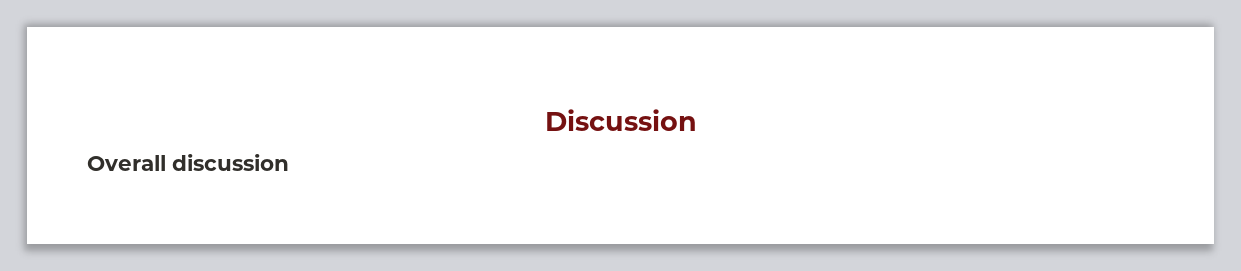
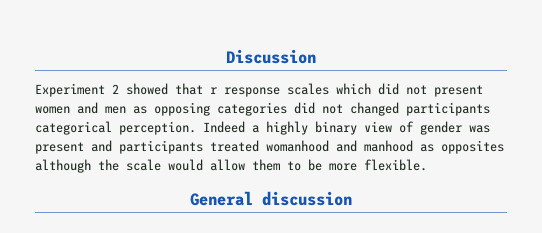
[87,155,166,171] Overall -> [35,83,483,97] [35,102,490,116] [35,121,490,135] [35,140,504,154] [35,159,427,173] [190,191,253,206] Experiment 2 showed that r response scales which did not present women and men as opposing categories did not changed participants categorical perception. Indeed a highly binary view of gender was present and participants treated womanhood and manhood as opposites although the scale would allow them to be more flexible. // General

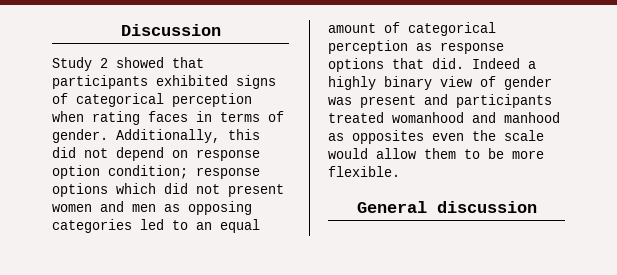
[35,83,105,97] Experiment -> [52,57,92,71] Study
[210,83,329,97] r response scales -> [52,75,276,89] [52,93,252,107] [52,111,284,125] [52,129,260,143] [52,147,260,161] [52,165,260,179] [52,183,108,197] participants exhibited signs of categorical perception when rating faces in terms of gender. Additionally, this did not depend on response option condition; response options
[294,102,490,116] [35,121,196,135] did not changed participants categorical perception. -> [140,219,260,233] [328,22,496,36] [328,40,504,54] [328,58,464,72] led to an equal amount of categorical perception as response options that did.
[35,159,91,173] although -> [432,133,464,141] even

